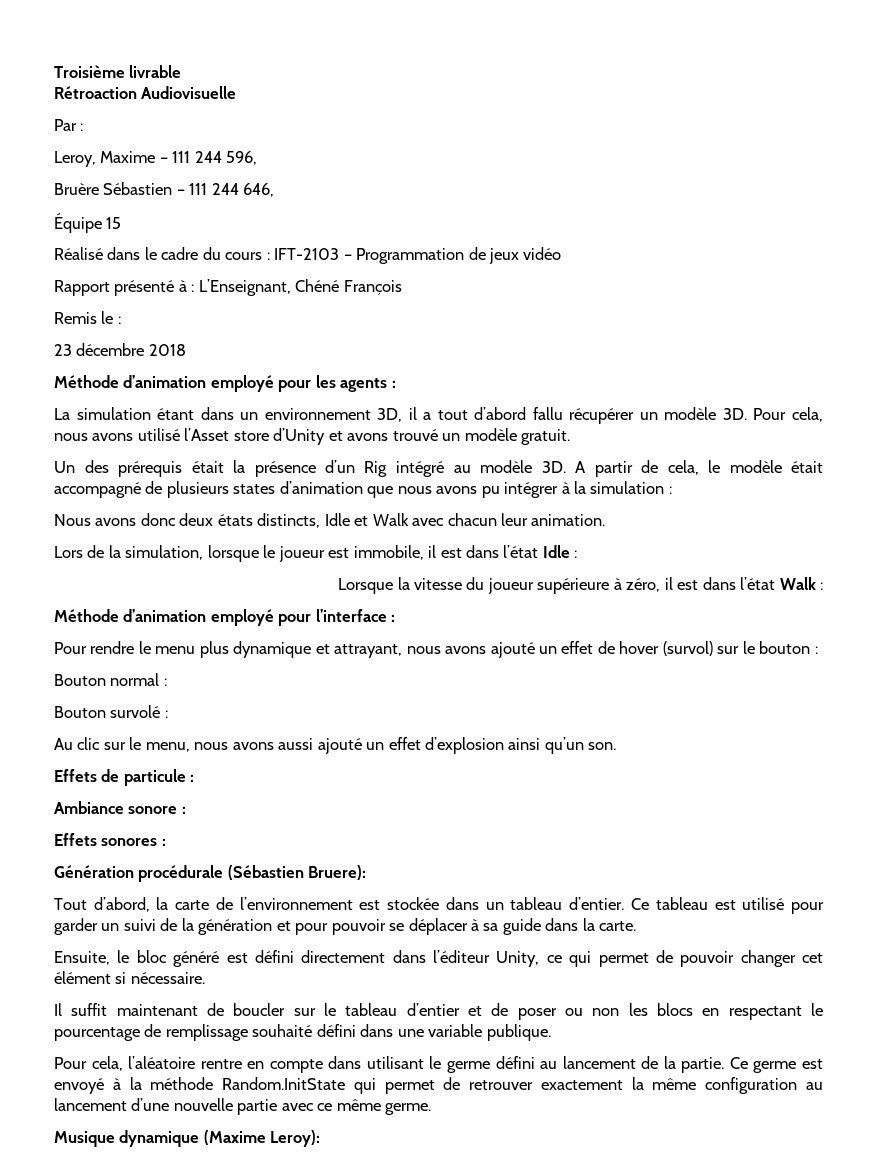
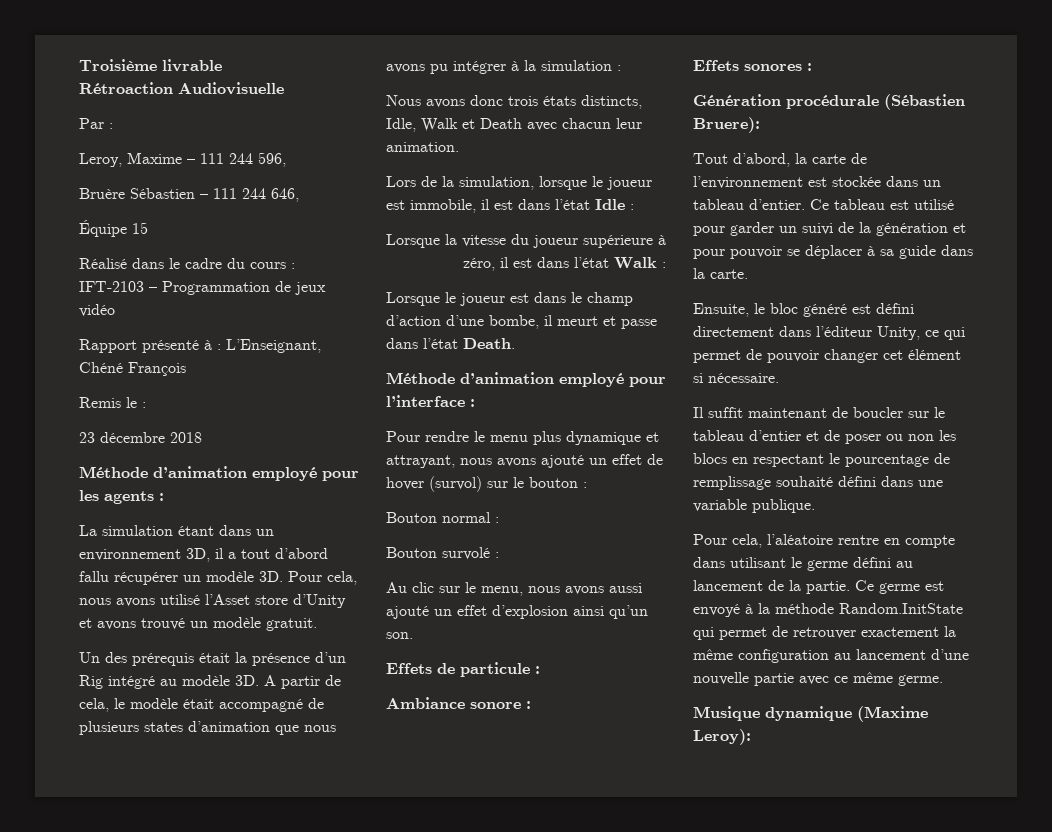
[179,513,214,526] deux -> [508,96,538,106] trois
[324,513,409,526] Idle et Walk -> [386,118,522,132] Idle, Walk et Death
(824, 586) none -> [386,292,633,306] [386,315,657,329] [386,338,515,349] // Lorsque le joueur est dans le champ d’action d’une bombe, il meurt et passe dans l’état Death.

